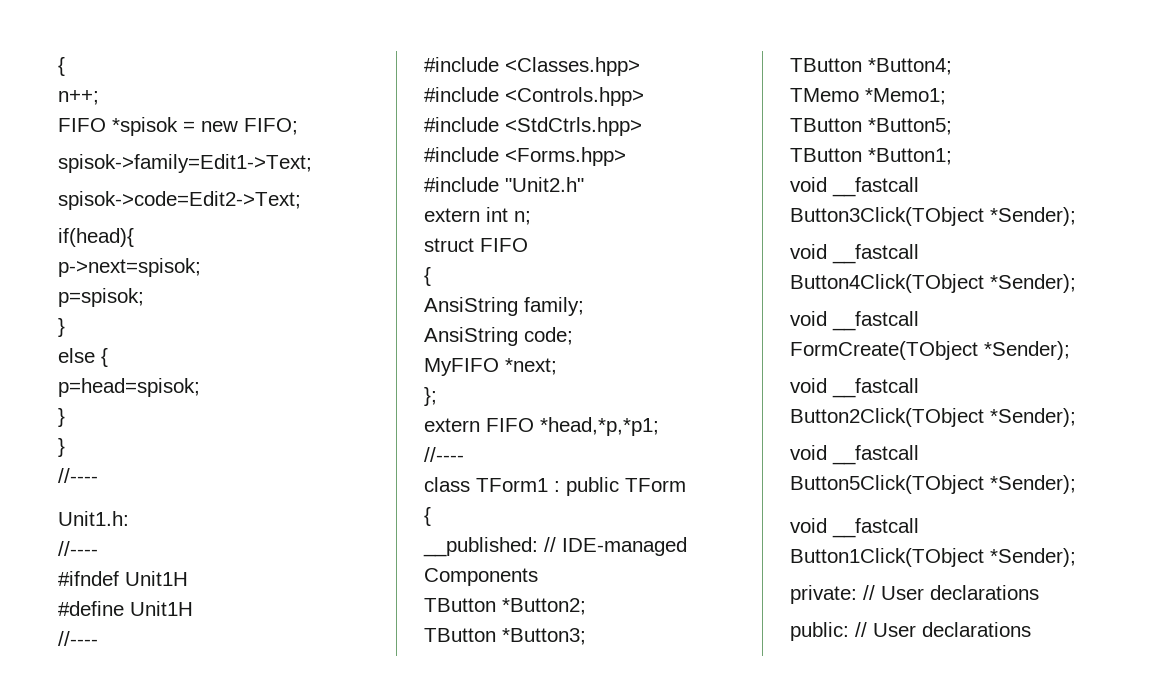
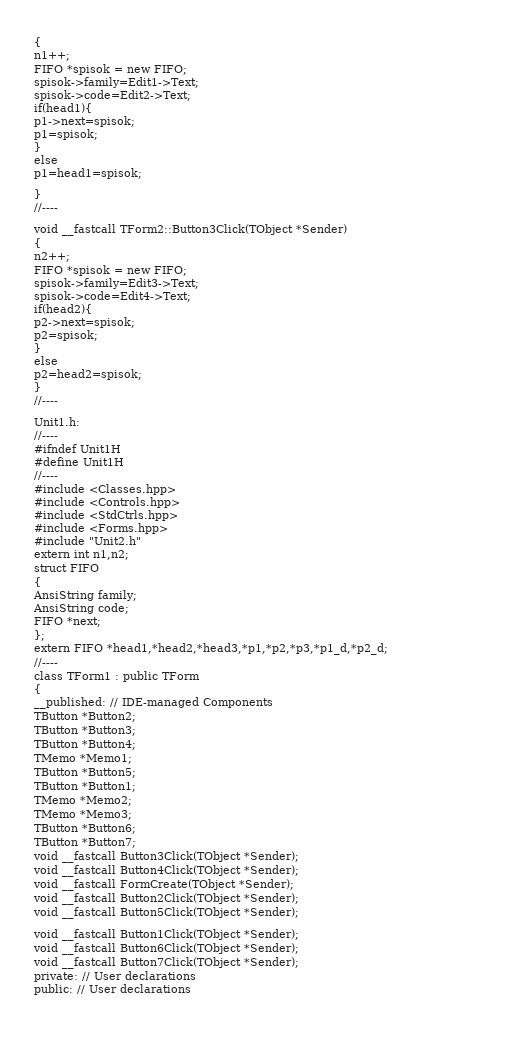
[58,57,65,76] [58,90,99,105] { // n++; -> [34,37,41,47] [34,51,70,61] { // n1++;
[58,228,134,247] [58,258,201,277] [58,288,144,307] [58,318,65,337] [58,348,108,367] [58,378,200,397] [58,408,65,427] if(head){ // p->next=spisok; // p=spisok; // } // else { // p=head=spisok; // } -> [34,103,92,113] [34,116,135,127] [34,129,98,140] [34,142,41,152] [34,155,58,164] [34,168,142,179] [34,189,41,199] [34,203,58,212] [33,224,347,236] [34,238,41,248] [34,252,70,262] [34,265,187,276] [34,278,199,289] [34,291,191,302] [34,304,92,314] [34,317,135,328] [34,330,98,341] [34,343,41,353] [34,356,58,365] [34,369,142,380] if(head1){ // p1->next=spisok; // p1=spisok; // } // else // p1=head1=spisok; // } // //---- // void __fastcall TForm2::Button3Click(TObject *Sender) // { // n2++; // FIFO *spisok = new FIFO; // spisok->family=Edit3->Text; // spisok->code=Edit4->Text; // if(head2){ // p2->next=spisok; // p2=spisok; // } // else // p2=head2=spisok;
[514,211,531,225] n; -> [93,550,129,560] n1,n2;
[424,358,499,376] MyFIFO -> [34,617,63,625] FIFO
[540,417,659,436] *head,*p,*p1; -> [107,643,388,655] *head1,*head2,*head3,*p1,*p2,*p3,*p1_d,*p2_d;
(952, 156) none -> [34,796,132,806] [34,810,132,820] [34,824,136,834] [34,838,136,848] // TMemo *Memo2; // TMemo *Memo3; // TButton *Button6; // TButton *Button7;
(1076, 557) none -> [33,943,299,955] [33,957,299,969] // void __fastcall Button6Click(TObject *Sender); // void __fastcall Button7Click(TObject *Sender);

